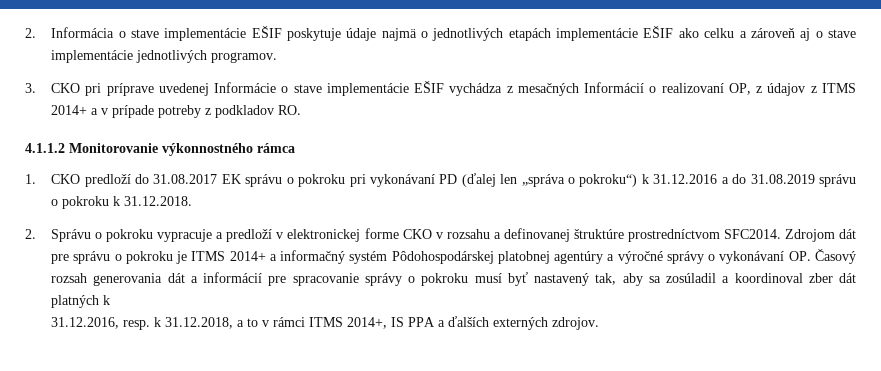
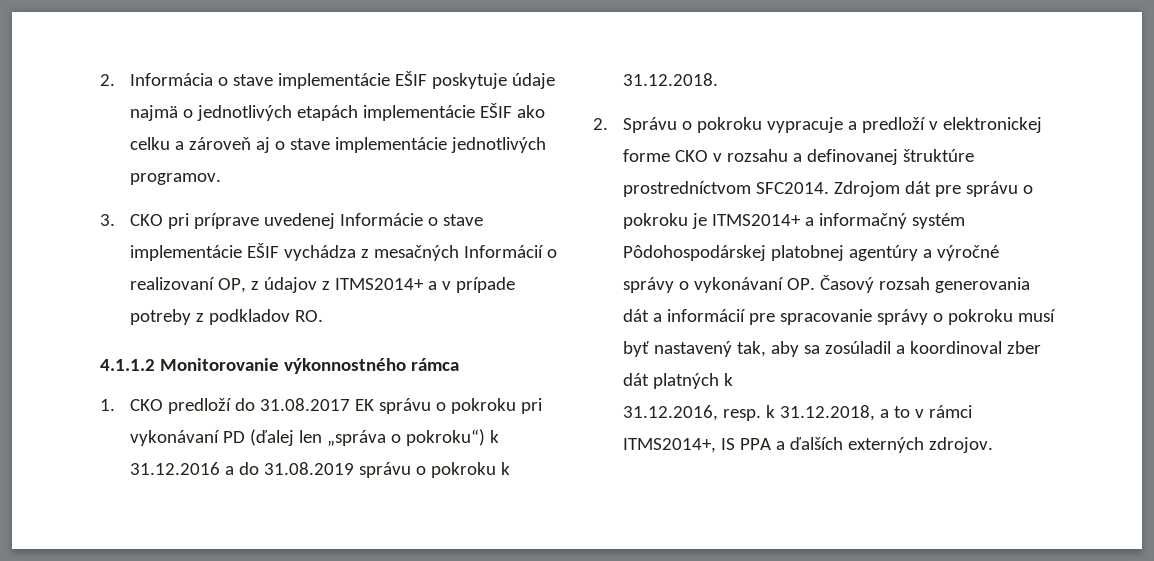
[821,83,856,93] [51,105,88,115] ITMS 2014+ -> [334,278,424,290] ITMS2014+
[191,251,266,261] ITMS 2014+ -> [711,214,801,226] ITMS2014+
[309,317,388,329] ITMS 2014+, -> [622,438,716,453] ITMS2014+,

